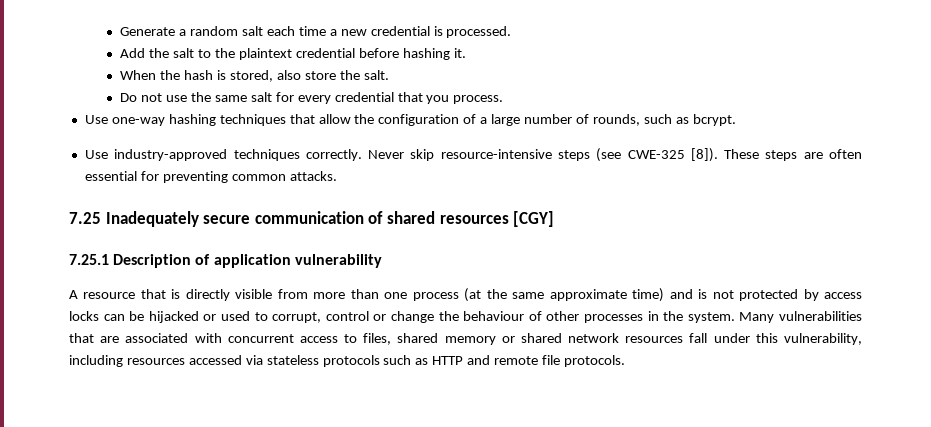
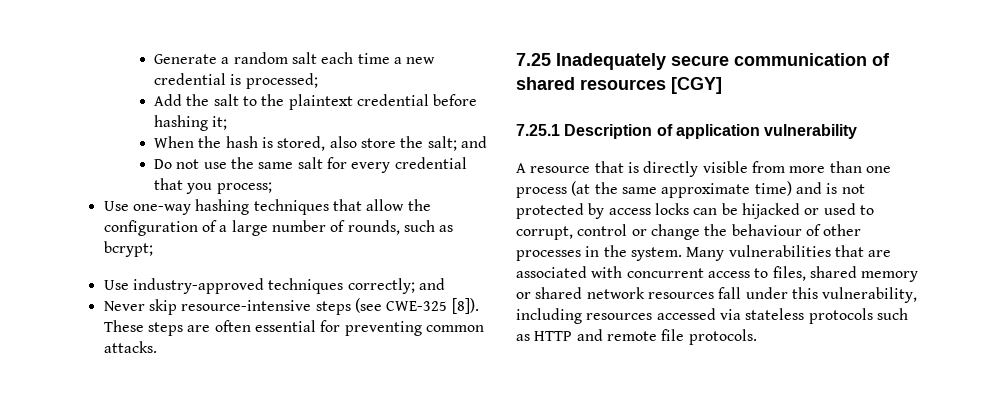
[446,26,512,38] processed. -> [245,73,318,89] processed;
[453,48,466,58] it. -> [212,116,228,130] it;
[363,70,389,80] salt. -> [427,136,488,151] salt; and
[453,95,504,104] process. -> [216,182,272,194] process;
[692,114,736,126] bcrypt. -> [103,241,153,257] bcrypt;
[305,149,362,161] correctly. -> [347,278,445,294] correctly; and //

